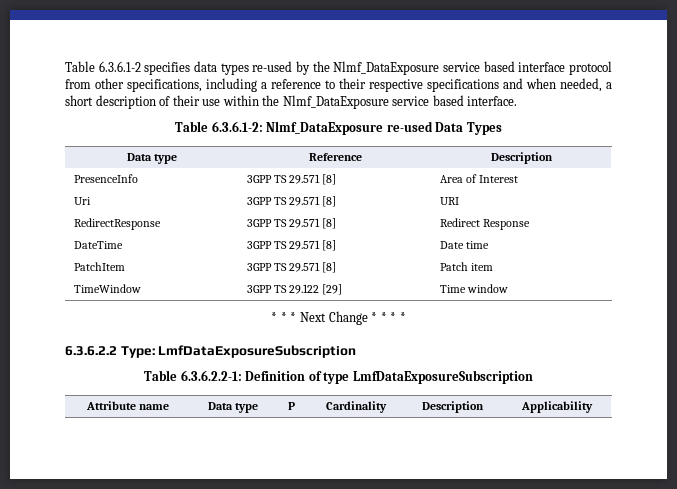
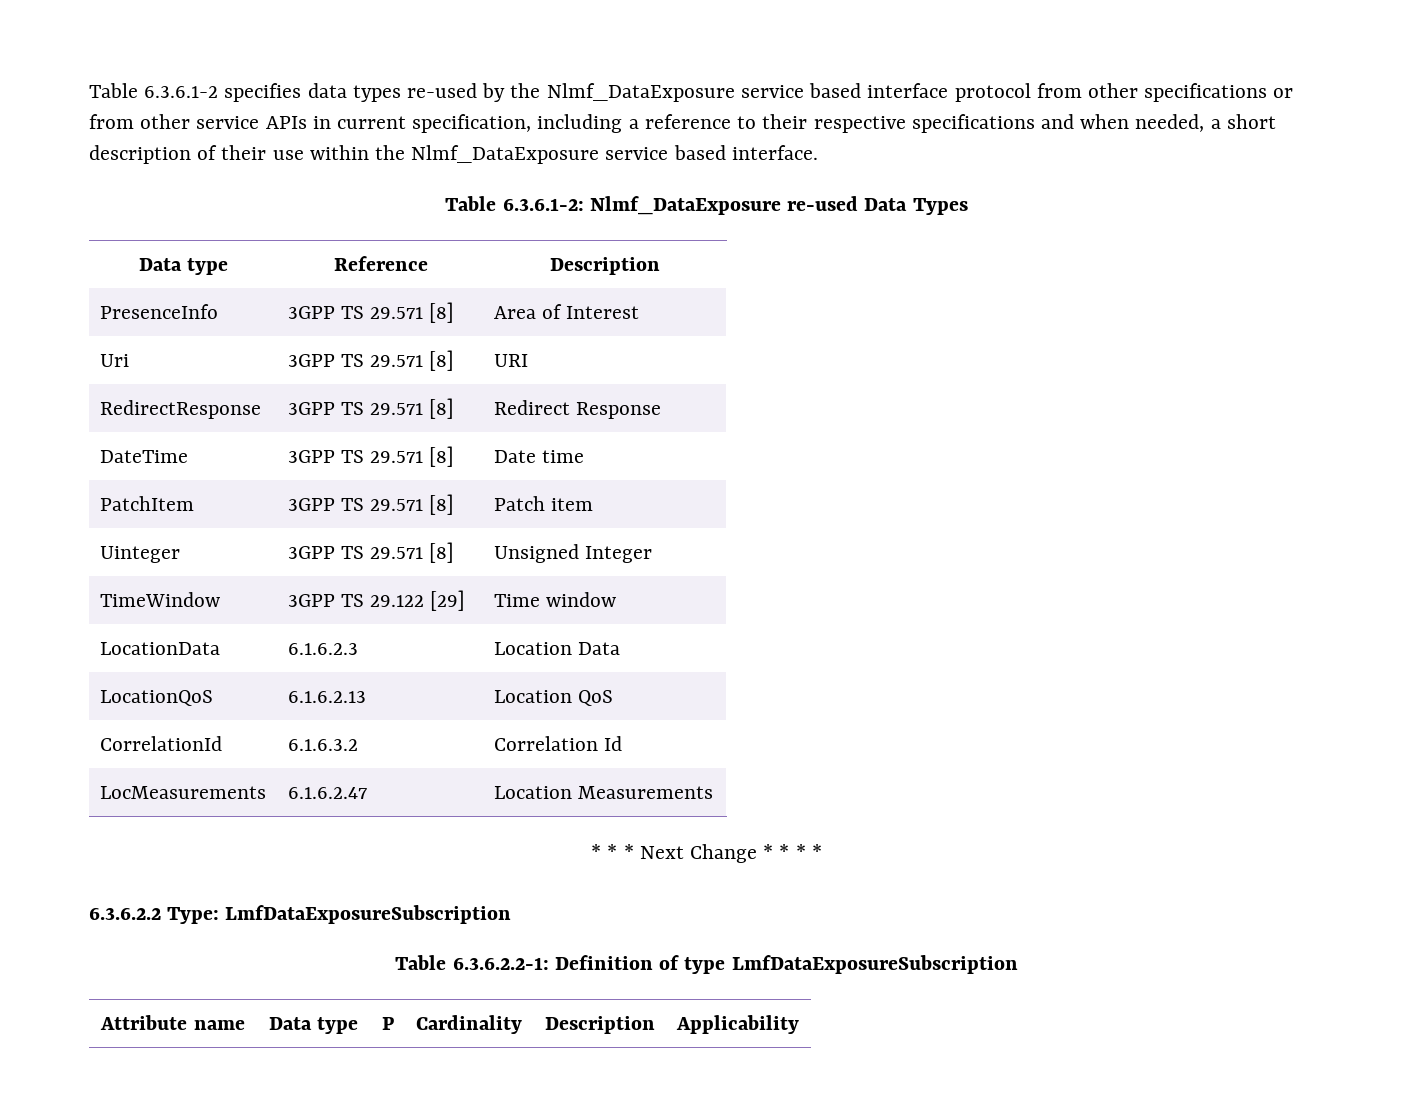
[127,79,202,92] specifications, -> [1144,83,1294,102] [89,114,532,133] specifications or from other service APIs in current specification,
(493, 267) none -> [99,546,180,563] [287,542,455,563] [493,544,652,563] // Uinteger | 3GPP TS 29.571 [8] | Unsigned Integer
(508, 288) none -> [99,642,220,655] [287,643,358,655] [493,642,620,655] [99,690,213,706] [287,691,366,703] [493,690,613,706] [99,736,222,751] [287,739,358,751] [493,736,622,751] [99,786,266,799] [287,787,367,799] [493,786,713,799] // LocationData | 6.1.6.2.3 | Location Data // LocationQoS | 6.1.6.2.13 | Location QoS // CorrelationId | 6.1.6.3.2 | Correlation Id // LocMeasurements | 6.1.6.2.47 | Location Measurements

